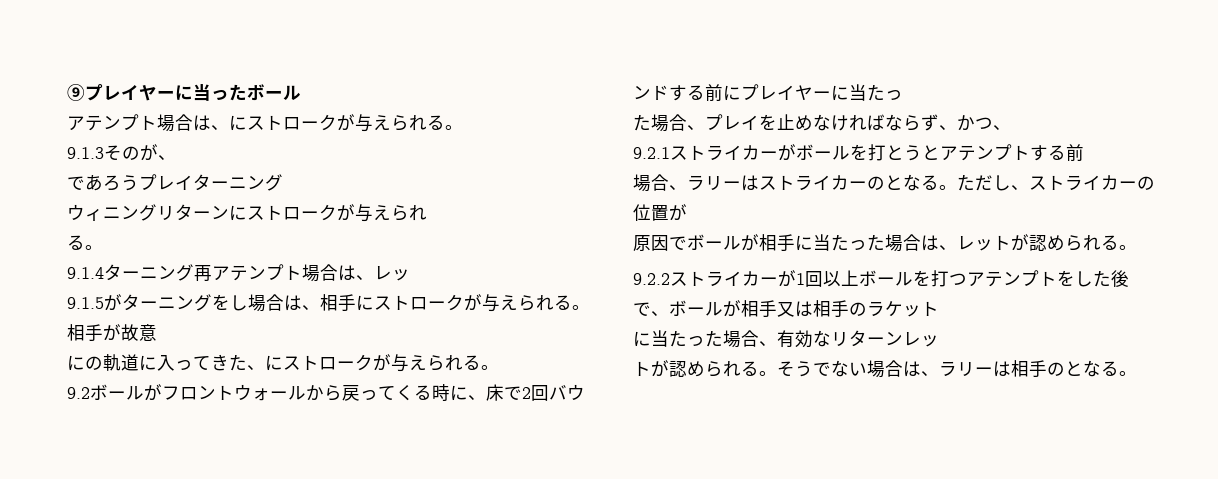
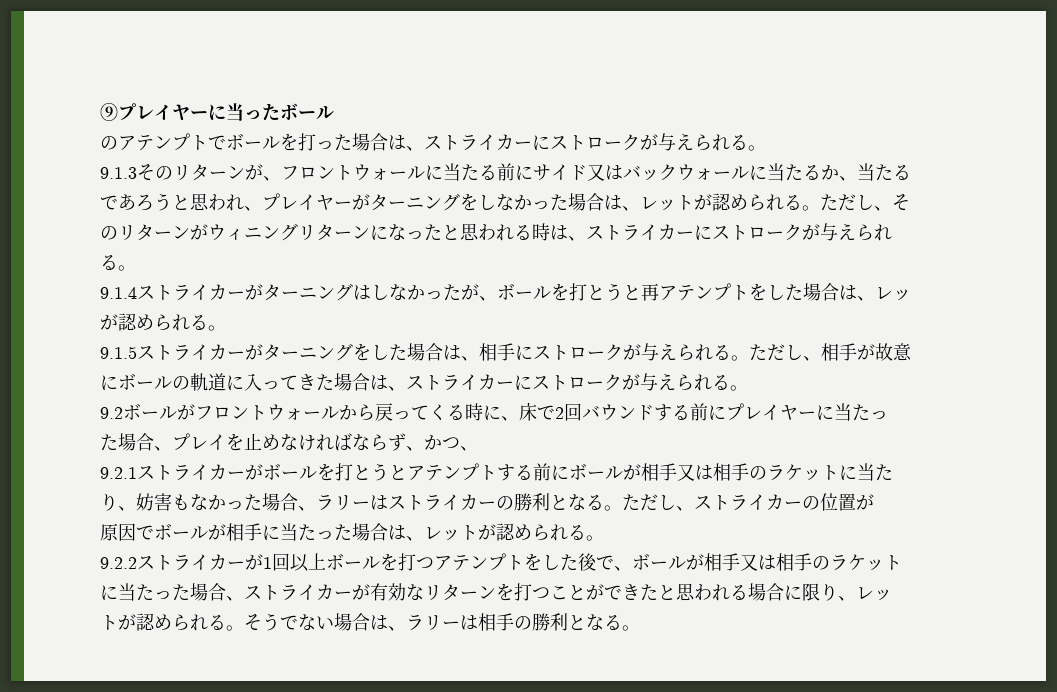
[67,114,229,132] アテンプト場合は、 -> [100,133,532,151] のアテンプトでボールを打った場合は、ストライカー
[140,144,176,161] [67,174,283,191] が、 // であろうプレイターニング // -> [173,163,911,181] [100,193,910,211] [100,224,208,241] リターンが、フロントウォールに当たる前にサイド又はバックウォールに当たるか、当たる // であろうと思われ、プレイヤーがターニングをしなかった場合は、レットが認められる。ただし、そ // のリターンが
(247, 213) none -> [388,223,712,241] なったと思われる時は、ストライカーに
[104,264,194,281] ターニング -> [137,283,641,301] ストライカーがターニングはしなかったが、ボールを打とうと
(302, 272) none -> [749,283,803,301] をした
[67,294,248,311] 9.1.5がターニングをし -> [100,313,226,331] [100,343,407,361] が認められる。 // 9.1.5ストライカーがターニングをした
(590, 307) none -> [749,344,821,361] ただし、
(85, 363) none -> [118,373,172,390] ボール
[247,365,265,370] 、 -> [334,373,514,391] 場合は、ストライカー
(1084, 153) // -> [551,463,893,481] [100,493,262,511] にボールが相手又は相手のラケットに当た // り、妨害もなかった
(885, 183) none -> [514,493,550,511] 勝利
[777,330,903,348] 有効なリターン -> [244,583,856,601] ストライカーが有効なリターンを打つことができたと思われる場合に限り、
(1065, 369) none -> [532,613,568,631] 勝利

